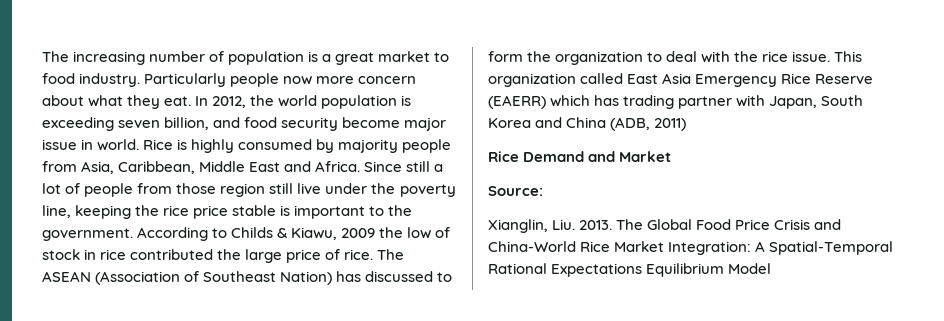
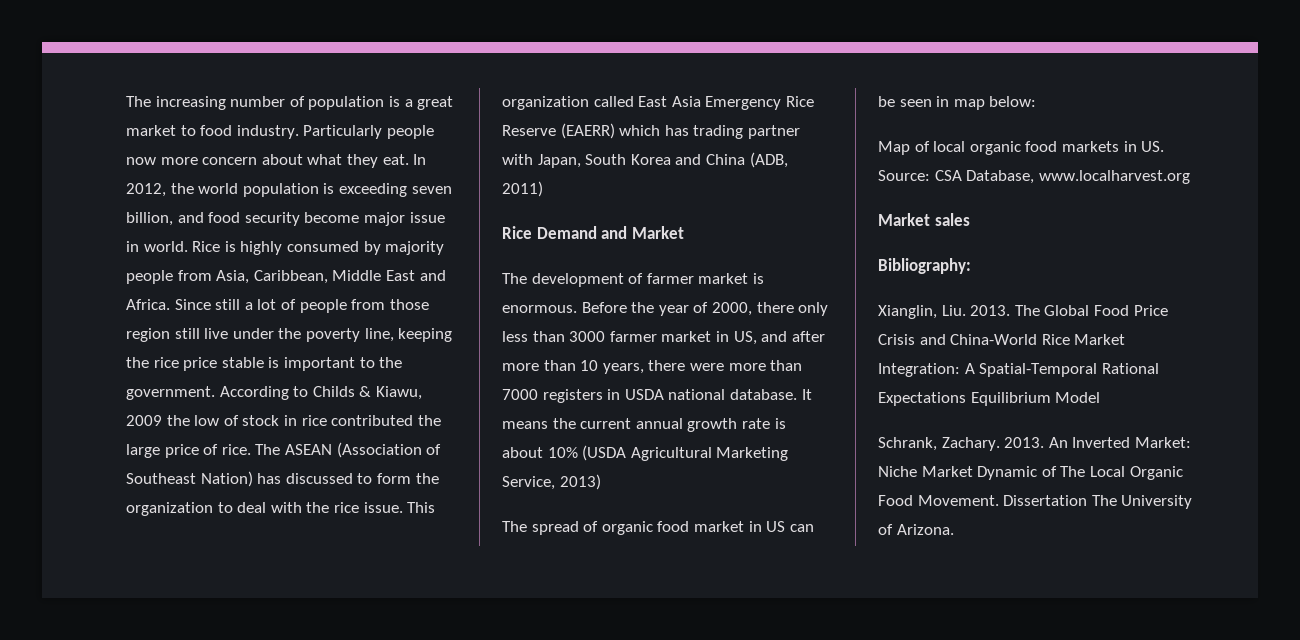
[488,186,543,196] Source: -> [502,273,764,287] [502,302,829,316] [502,331,825,345] [502,360,803,374] [502,389,812,403] [502,418,786,432] [502,445,789,461] [502,474,601,490] [502,521,814,535] [878,96,1037,110] [878,141,1165,155] [878,170,1190,184] [878,213,970,226] [878,258,971,274] The development of farmer market is enormous. Before the year of 2000, there only less than 3000 farmer market in US, and after more than 10 years, there were more than 7000 registers in USDA national database. It means the current annual growth rate is about 10% (USDA Agricultural Marketing Service, 2013) // The spread of organic food market in US can be seen in map below: // Map of local organic food markets in US. Source: CSA Database, www.localharvest.org // Market sales // Bibliography:
(772, 268) none -> [878,437,1191,451] [878,466,1183,480] [878,495,1193,509] [878,524,954,535] // Schrank, Zachary. 2013. An Inverted Market: Niche Market Dynamic of The Local Organic Food Movement. Dissertation The University of Arizona.

